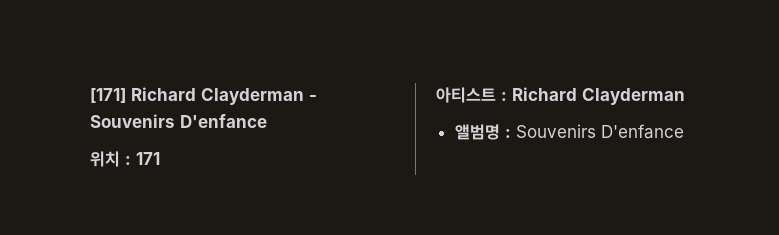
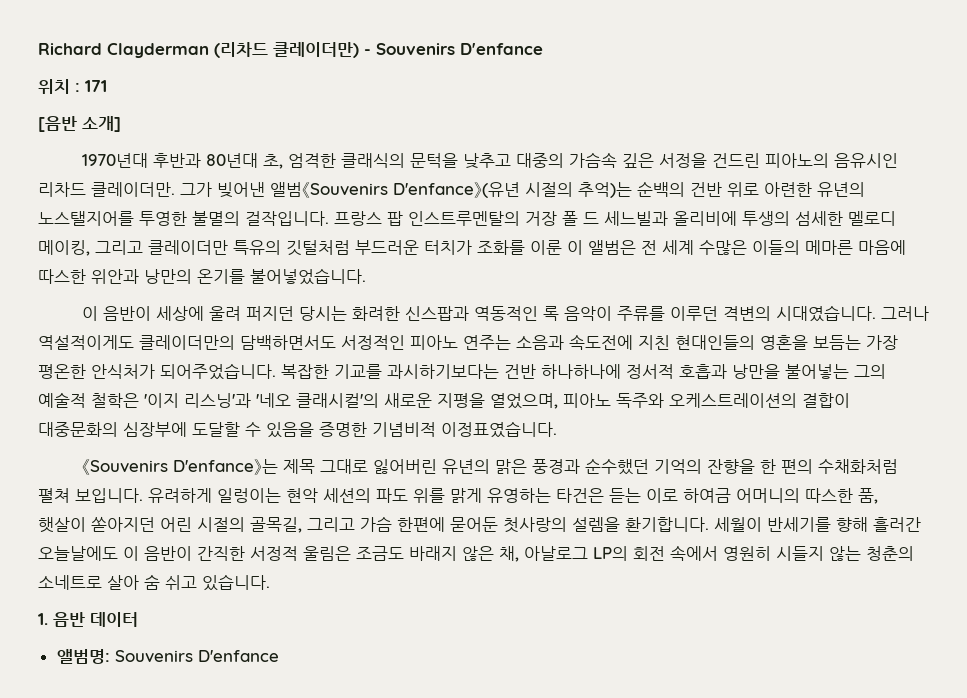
[90,87,304,105] [171] Richard Clayderman -> [38,42,359,58] Richard Clayderman (리차드 클레이더만)
[436,87,685,105] [454,124,511,140] 아티스트 : Richard Clayderman // 앨범명 : -> [38,116,121,132] [81,152,898,169] [38,181,865,198] [38,211,896,226] [38,240,906,256] [38,268,366,285] [81,305,929,322] [38,334,898,350] [38,363,886,380] [38,392,850,409] [38,421,557,438] [81,458,898,475] [38,488,878,504] [38,516,921,533] [38,545,914,562] [38,574,270,591] [38,612,138,627] [56,649,110,664] [음반 소개] // 1970년대 후반과 80년대 초, 엄격한 클래식의 문턱을 낮추고 대중의 가슴속 깊은 서정을 건드린 피아노의 음유시인 리차드 클레이더만. 그가 빚어낸 앨범《Souvenirs D'enfance》(유년 시절의 추억)는 순백의 건반 위로 아련한 유년의 노스탤지어를 투영한 불멸의 걸작입니다. 프랑스 팝 인스트루멘탈의 거장 폴 드 세느빌과 올리비에 투생의 섬세한 멜로디 메이킹, 그리고 클레이더만 특유의 깃털처럼 부드러운 터치가 조화를 이룬 이 앨범은 전 세계 수많은 이들의 메마른 마음에 따스한 위안과 낭만의 온기를 불어넣었습니다. // 이 음반이 세상에 울려 퍼지던 당시는 화려한 신스팝과 역동적인 록 음악이 주류를 이루던 격변의 시대였습니다. 그러나 역설적이게도 클레이더만의 담백하면서도 서정적인 피아노 연주는 소음과 속도전에 지친 현대인들의 영혼을 보듬는 가장 평온한 안식처가 되어주었습니다. 복잡한 기교를 과시하기보다는 건반 하나하나에 정서적 호흡과 낭만을 불어넣는 그의 예술적 철학은 '이지 리스닝'과 '네오 클래시컬'의 새로운 지평을 열었으며, 피아노 독주와 오케스트레이션의 결합이 대중문화의 심장부에 도달할 수 있음을 증명한 기념비적 이정표였습니다. // 《Souvenirs D'enfance》는 제목 그대로 잃어버린 유년의 맑은 풍경과 순수했던 기억의 잔향을 한 편의 수채화처럼 펼쳐 보입니다. 유려하게 일렁이는 현악 세션의 파도 위를 맑게 유영하는 타건은 듣는 이로 하여금 어머니의 따스한 품, 햇살이 쏟아지던 어린 시절의 골목길, 그리고 가슴 한편에 묻어둔 첫사랑의 설렘을 환기합니다. 세월이 반세기를 향해 흘러간 오늘날에도 이 음반이 간직한 서정적 울림은 조금도 바래지 않은 채, 아날로그 LP의 회전 속에서 영원히 시들지 않는 청춘의 소네트로 살아 숨 쉬고 있습니다. // 1. 음반 데이터 // 앨범명:

